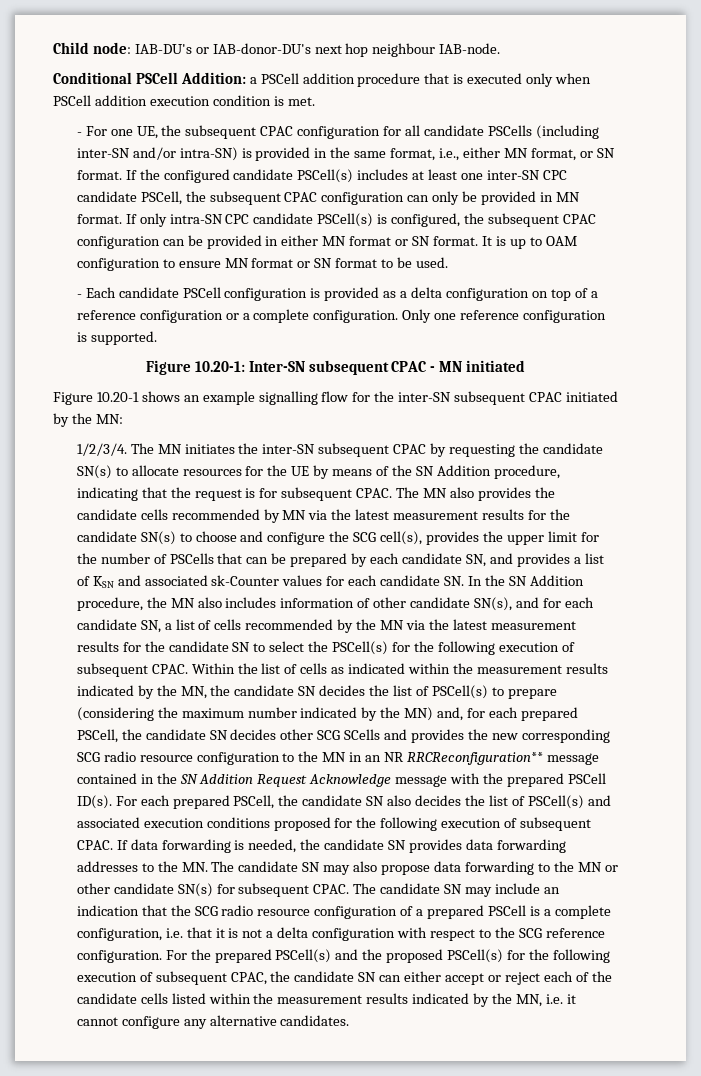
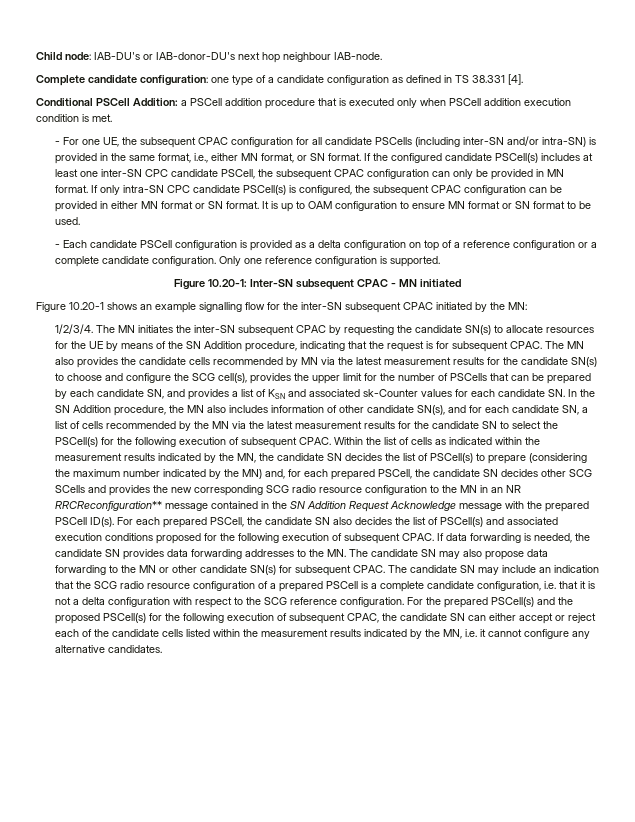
(501, 48) none -> [36,74,523,86] // Complete candidate configuration: one type of a candidate configuration as defined in TS 38.331 [4].
(310, 316) none -> [101,256,149,264] candidate
(611, 912) none -> [426,581,474,589] candidate

